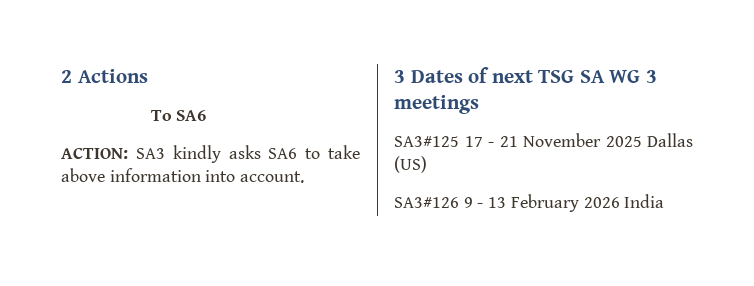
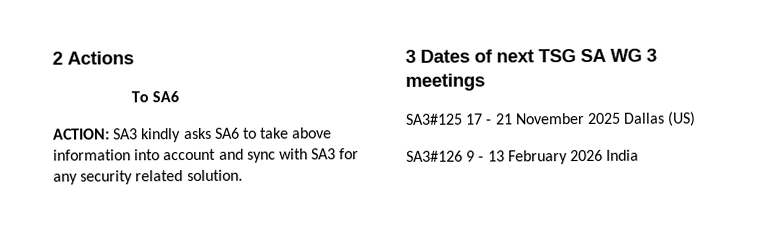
[240,171,305,183] account. -> [163,148,360,163] [53,169,243,185] account and sync with SA3 for any security related solution.

